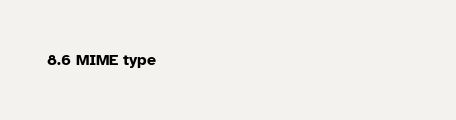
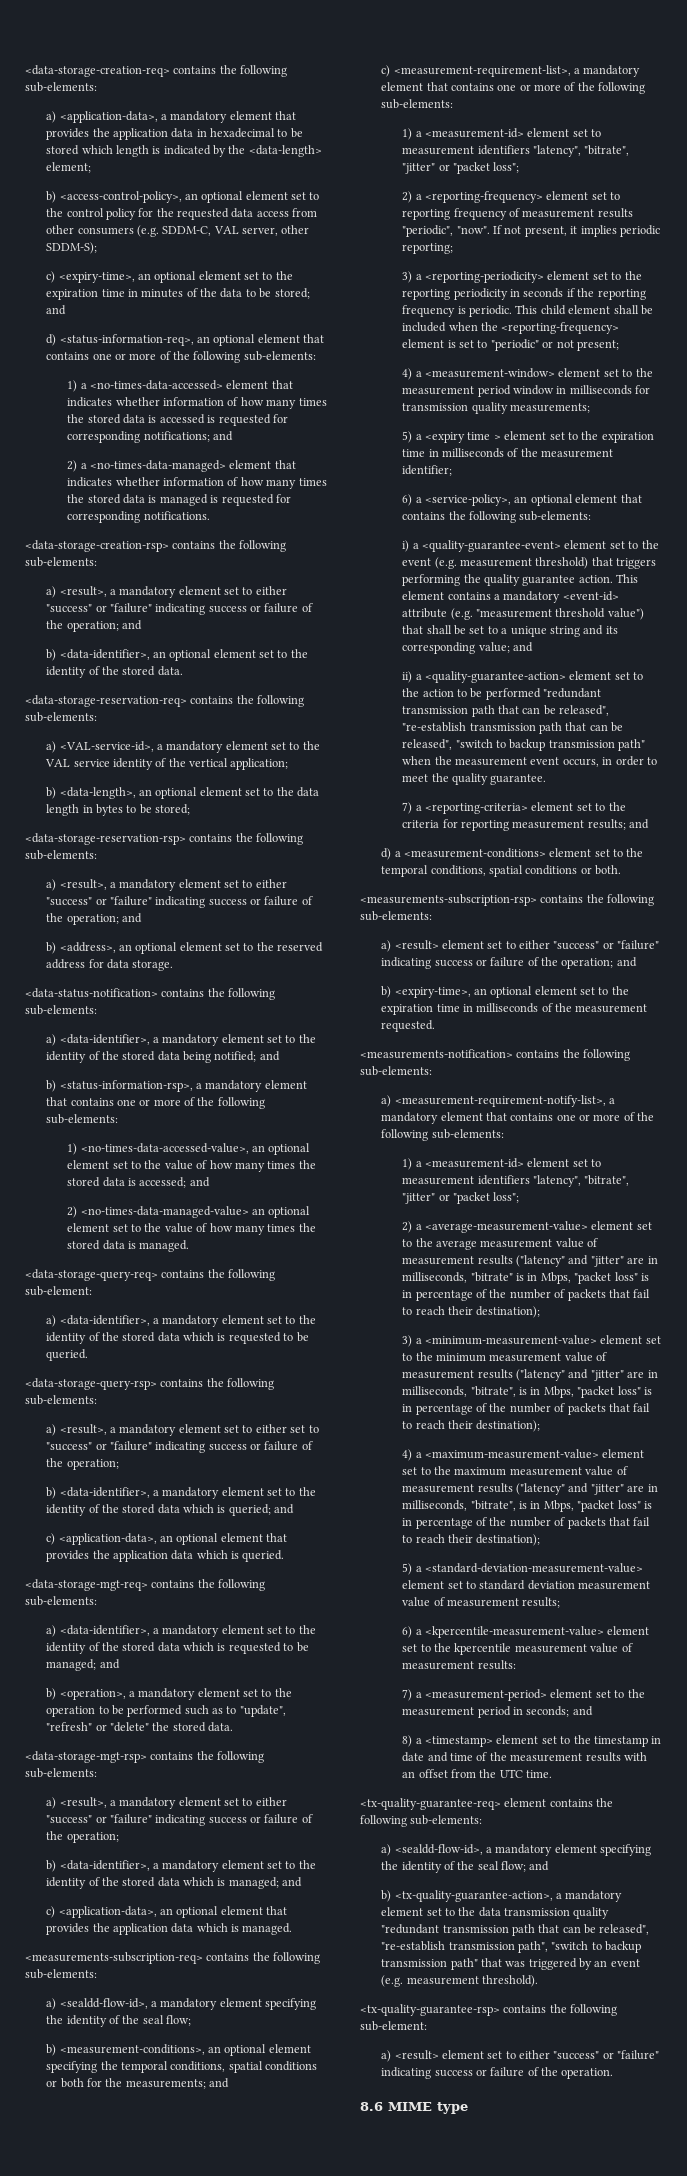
(47, 60) none -> [25,65,288,77] [25,82,97,92] [46,111,297,123] [46,128,303,140] [46,145,322,157] [46,162,92,173] [46,191,320,203] [46,208,318,220] [46,225,310,237] [46,242,98,254] [46,271,293,283] [46,288,310,300] [46,305,67,315] [46,334,325,346] [46,351,316,363] [67,380,293,392] [67,397,327,409] [67,414,288,426] [67,431,234,443] [67,460,296,472] [67,477,327,489] [67,494,291,506] [67,511,210,523] [25,540,287,552] [25,557,97,567] [46,586,287,598] [46,603,313,615] [46,620,142,632] [46,649,308,661] [46,666,183,678] [25,695,305,707] [25,712,97,722] [46,741,320,753] [45,758,289,770] [46,787,320,799] [46,804,191,816] [25,833,304,845] [25,850,97,860] [46,879,287,891] [46,896,313,908] [46,913,142,925] [46,942,324,954] [46,959,174,971] [25,988,276,1000] [25,1005,97,1015] [46,1034,316,1046] [46,1051,280,1063] [46,1080,307,1092] [46,1097,265,1109] [46,1114,119,1124] [67,1143,311,1155] [67,1160,316,1172] [67,1177,210,1188] [67,1206,311,1218] [67,1223,316,1235] [67,1240,190,1252] [25,1269,276,1281] [25,1286,92,1296] [46,1315,316,1327] [46,1332,309,1344] [46,1349,89,1361] [25,1378,275,1390] [25,1395,97,1405] [46,1424,319,1436] [46,1441,313,1453] [46,1458,119,1470] [46,1487,316,1499] [46,1504,295,1516] [46,1533,288,1545] [46,1550,285,1562] [25,1579,266,1591] [25,1596,97,1606] [46,1625,316,1637] [46,1642,309,1654] [46,1659,120,1671] [46,1688,292,1700] [46,1705,286,1717] [46,1722,234,1732] [25,1751,265,1763] [25,1768,97,1778] [46,1797,287,1809] [46,1814,313,1826] [46,1831,119,1843] [46,1860,316,1872] [46,1877,303,1889] [46,1906,288,1918] [46,1923,293,1935] [25,1952,321,1964] [25,1969,97,1979] [46,1998,317,2010] [46,2015,192,2027] [46,2044,311,2056] [46,2061,318,2073] [46,2078,230,2089] [381,65,641,77] [381,82,646,94] [381,99,454,109] [402,128,602,140] [402,145,630,157] [402,162,520,174] [402,191,621,203] [402,208,633,220] [402,225,660,237] [402,243,454,254] [402,271,642,283] [402,288,646,300] [402,305,653,317] [402,322,620,334] [402,339,619,351] [402,368,653,380] [402,385,651,397] [402,402,591,414] [402,431,654,443] [402,448,614,458] [402,465,453,476] [402,494,642,506] [402,511,592,523] [402,540,659,552] [402,557,657,569] [402,574,639,586] [402,591,619,603] [402,608,644,620] [402,625,618,637] [402,642,534,654] [402,671,644,683] [402,688,602,700] [402,705,610,717] [402,722,624,734] [402,739,646,751] [402,756,657,767] [402,773,547,785] [402,802,626,814] [402,819,650,831] [381,848,644,860] [381,865,622,877] [360,894,655,906] [360,911,432,921] [381,940,660,952] [381,957,637,969] [381,986,629,998] [381,1003,648,1015] [381,1020,436,1032] [360,1049,631,1061] [360,1066,432,1076] [381,1095,615,1107] [381,1112,655,1124] [381,1129,504,1141] [402,1158,602,1170] [402,1175,630,1187] [402,1192,520,1204] [402,1221,652,1233] [402,1238,599,1250] [402,1255,658,1267] [402,1272,649,1284] [402,1289,651,1301] [402,1306,541,1318] [402,1335,661,1347] [402,1352,608,1362] [402,1369,658,1381] [402,1386,652,1398] [402,1403,651,1415] [402,1420,541,1432] [402,1449,645,1461] [402,1466,628,1476] [402,1483,658,1495] [402,1500,652,1512] [402,1517,651,1529] [402,1534,541,1546] [402,1563,644,1575] [402,1580,651,1590] [402,1597,561,1608] [402,1626,650,1638] [402,1643,633,1655] [402,1660,516,1670] [402,1689,645,1701] [402,1706,593,1718] [402,1735,662,1747] [402,1752,647,1762] [402,1769,553,1778] [360,1798,614,1810] [360,1815,483,1827] [381,1844,652,1856] [381,1861,550,1873] [381,1890,623,1902] [381,1907,610,1919] [381,1924,650,1936] [381,1941,642,1953] [381,1958,640,1970] [381,1975,538,1987] [360,2004,618,2016] [360,2021,427,2031] [381,2050,660,2062] [381,2067,614,2079] <data-storage-creation-req> contains the following sub-elements: // a) <application-data>, a mandatory element that provides the application data in hexadecimal to be stored which length is indicated by the <data-length> element; // b) <access-control-policy>, an optional element set to the control policy for the requested data access from other consumers (e.g. SDDM-C, VAL server, other SDDM-S); // c) <expiry-time>, an optional element set to the expiration time in minutes of the data to be stored; and // d) <status-information-req>, an optional element that contains one or more of the following sub-elements: // 1) a <no-times-data-accessed> element that indicates whether information of how many times the stored data is accessed is requested for corresponding notifications; and // 2) a <no-times-data-managed> element that indicates whether information of how many times the stored data is managed is requested for corresponding notifications. // <data-storage-creation-rsp> contains the following sub-elements: // a) <result>, a mandatory element set to either "success" or "failure" indicating success or failure of the operation; and // b) <data-identifier>, an optional element set to the identity of the stored data. // <data-storage-reservation-req> contains the following sub-elements: // a) <VAL-service-id>, a mandatory element set to the VAL service identity of the vertical application; // b) <data-length>, an optional element set to the data length in bytes to be stored; // <data-storage-reservation-rsp> contains the following sub-elements: // a) <result>, a mandatory element set to either "success" or "failure" indicating success or failure of the operation; and // b) <address>, an optional element set to the reserved address for data storage. // <data-status-notification> contains the following sub-elements: // a) <data-identifier>, a mandatory element set to the identity of the stored data being notified; and // b) <status-information-rsp>, a mandatory element that contains one or more of the following sub-elements: // 1) <no-times-data-accessed-value>, an optional element set to the value of how many times the stored data is accessed; and // 2) <no-times-data-managed-value> an optional element set to the value of how many times the stored data is managed. // <data-storage-query-req> contains the following sub-element: // a) <data-identifier>, a mandatory element set to the identity of the stored data which is requested to be queried. // <data-storage-query-rsp> contains the following sub-elements: // a) <result>, a mandatory element set to either set to "success" or "failure" indicating success or failure of the operation; // b) <data-identifier>, a mandatory element set to the identity of the stored data which is queried; and // c) <application-data>, an optional element that provides the application data which is queried. // <data-storage-mgt-req> contains the following sub-elements: // a) <data-identifier>, a mandatory element set to the identity of the stored data which is requested to be managed; and // b) <operation>, a mandatory element set to the operation to be performed such as to "update", "refresh" or "delete" the stored data. // <data-storage-mgt-rsp> contains the following sub-elements: // a) <result>, a mandatory element set to either "success" or "failure" indicating success or failure of the operation; // b) <data-identifier>, a mandatory element set to the identity of the stored data which is managed; and // c) <application-data>, an optional element that provides the application data which is managed. // <measurements-subscription-req> contains the following sub-elements: // a) <sealdd-flow-id>, a mandatory element specifying the identity of the seal flow; // b) <measurement-conditions>, an optional element specifying the temporal conditions, spatial conditions or both for the measurements; and // c) <measurement-requirement-list>, a mandatory element that contains one or more of the following sub-elements: // 1) a <measurement-id> element set to measurement identifiers "latency", "bitrate", "jitter" or "packet loss"; // 2) a <reporting-frequency> element set to reporting frequency of measurement results "periodic", "now". If not present, it implies periodic reporting; // 3) a <reporting-periodicity> element set to the reporting periodicity in seconds if the reporting frequency is periodic. This child element shall be included when the <reporting-frequency> element is set to "periodic" or not present; // 4) a <measurement-window> element set to the measurement period window in milliseconds for transmission quality measurements; // 5) a <expiry time > element set to the expiration time in milliseconds of the measurement identifier; // 6) a <service-policy>, an optional element that contains the following sub-elements: // i) a <quality-guarantee-event> element set to the event (e.g. measurement threshold) that triggers performing the quality guarantee action. This element contains a mandatory <event-id> attribute (e.g. "measurement threshold value") that shall be set to a unique string and its corresponding value; and // ii) a <quality-guarantee-action> element set to the action to be performed "redundant transmission path that can be released", "re-establish transmission path that can be released", "switch to backup transmission path" when the measurement event occurs, in order to meet the quality guarantee. // 7) a <reporting-criteria> element set to the criteria for reporting measurement results; and // d) a <measurement-conditions> element set to the temporal conditions, spatial conditions or both. // <measurements-subscription-rsp> contains the following sub-elements: // a) <result> element set to either "success" or "failure" indicating success or failure of the operation; and // b) <expiry-time>, an optional element set to the expiration time in milliseconds of the measurement requested. // <measurements-notification> contains the following sub-elements: // a) <measurement-requirement-notify-list>, a mandatory element that contains one or more of the following sub-elements: // 1) a <measurement-id> element set to measurement identifiers "latency", "bitrate", "jitter" or "packet loss"; // 2) a <average-measurement-value> element set to the average measurement value of measurement results ("latency" and "jitter" are in milliseconds, "bitrate" is in Mbps, "packet loss" is in percentage of the number of packets that fail to reach their destination); // 3) a <minimum-measurement-value> element set to the minimum measurement value of measurement results ("latency" and "jitter" are in milliseconds, "bitrate", is in Mbps, "packet loss" is in percentage of the number of packets that fail to reach their destination); // 4) a <maximum-measurement-value> element set to the maximum measurement value of measurement results ("latency" and "jitter" are in milliseconds, "bitrate", is in Mbps, "packet loss" is in percentage of the number of packets that fail to reach their destination); // 5) a <standard-deviation-measurement-value> element set to standard deviation measurement value of measurement results; // 6) a <kpercentile-measurement-value> element set to the kpercentile measurement value of measurement results: // 7) a <measurement-period> element set to the measurement period in seconds; and // 8) a <timestamp> element set to the timestamp in date and time of the measurement results with an offset from the UTC time. // <tx-quality-guarantee-req> element contains the following sub-elements: // a) <sealdd-flow-id>, a mandatory element specifying the identity of the seal flow; and // b) <tx-quality-guarantee-action>, a mandatory element set to the data transmission quality "redundant transmission path that can be released", "re-establish transmission path", "switch to backup transmission path" that was triggered by an event (e.g. measurement threshold). // <tx-quality-guarantee-rsp> contains the following sub-element: // a) <result> element set to either "success" or "failure" indicating success or failure of the operation. //

